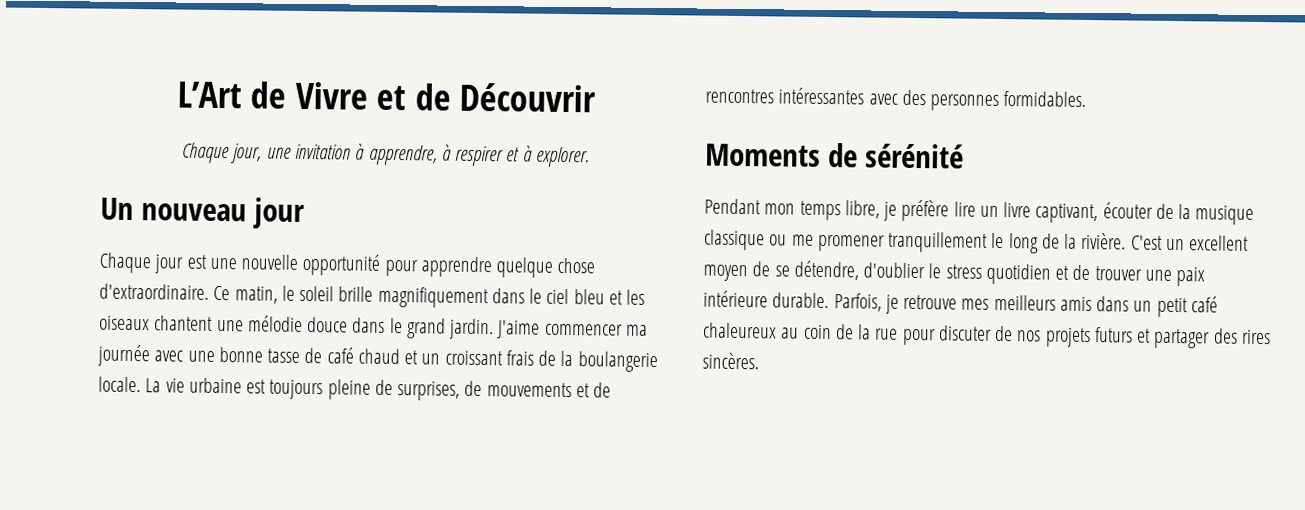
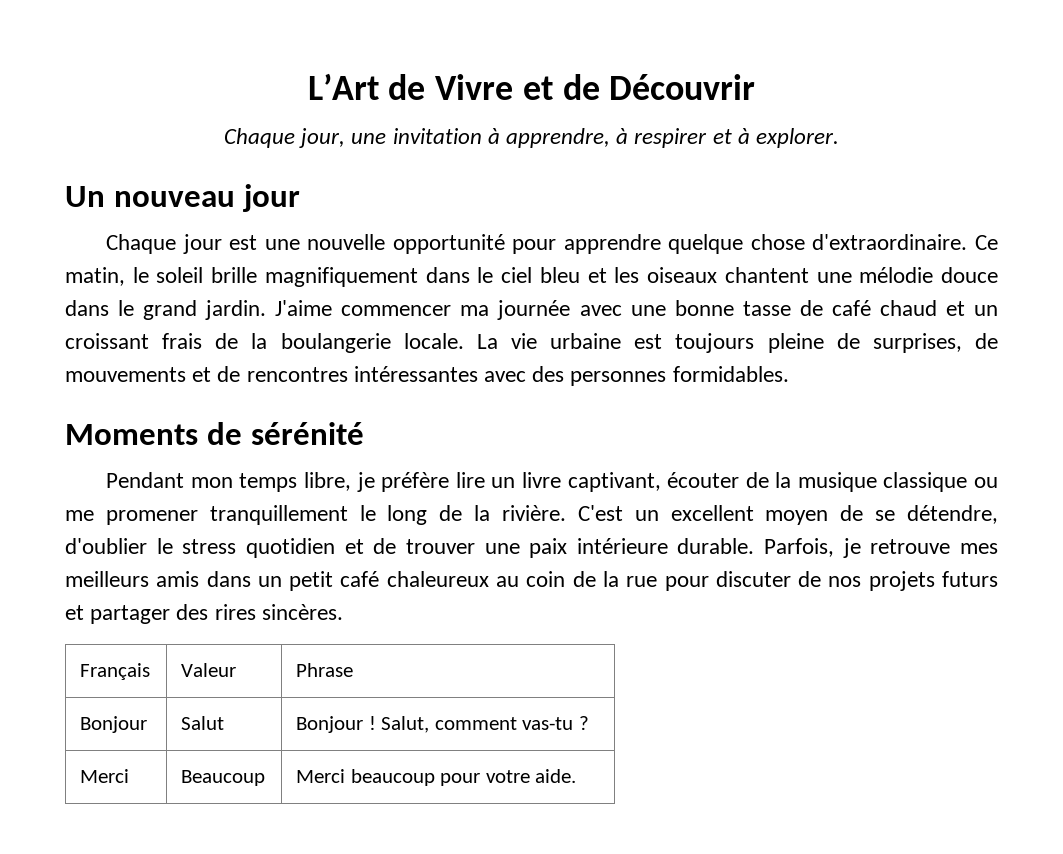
(759, 361) none -> [80,663,151,680] [181,663,237,677] [296,663,354,677] [80,716,148,733] [181,716,225,730] [296,716,589,733] [80,769,130,783] [181,770,266,786] [296,769,577,786] // Français | Valeur | Phrase // Bonjour | Salut | Bonjour ! Salut, comment vas-tu ? // Merci | Beaucoup | Merci beaucoup pour votre aide.

